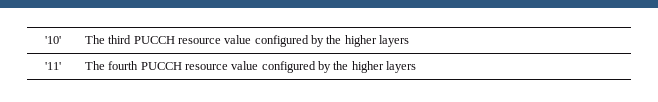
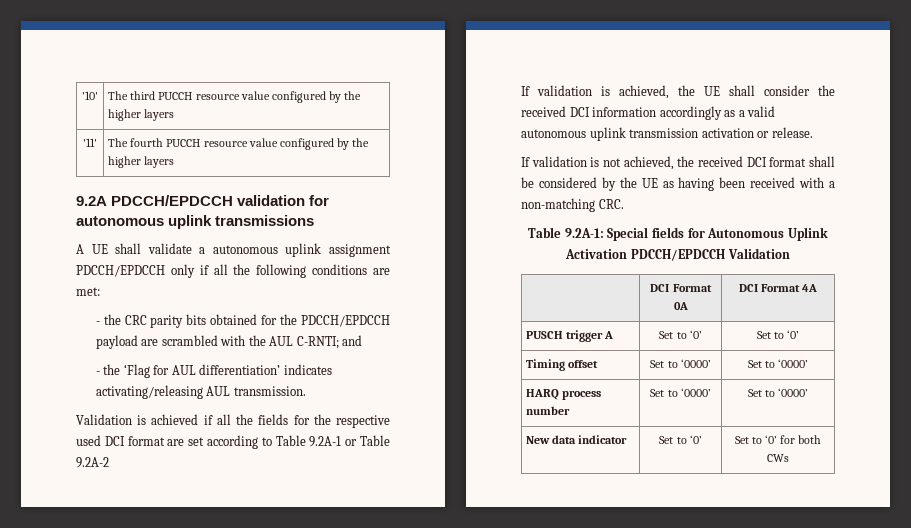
(417, 67) none -> [76,195,330,206] [76,215,315,229] [76,243,391,257] [76,264,390,278] [76,287,100,296] [95,314,391,328] [95,335,363,349] [95,364,332,378] [95,385,306,399] [76,414,391,428] [76,435,391,449] [76,457,109,468] [521,85,835,99] [521,106,776,120] [521,127,813,141] [521,156,835,170] [521,177,835,191] [521,198,624,212] [528,227,828,241] [565,248,790,261] [650,284,712,292] [673,302,688,310] [738,284,818,292] [526,330,614,342] [659,330,702,339] [756,330,800,339] [526,359,599,371] [650,359,711,368] [747,359,809,368] [526,389,602,400] [526,406,571,415] [650,388,711,397] [747,388,809,397] [526,435,628,444] [659,435,702,444] [734,435,822,444] [767,454,789,462] // 9.2A PDCCH/EPDCCH validation for autonomous uplink transmissions // A UE shall validate a autonomous uplink assignment PDCCH/EPDCCH only if all the following conditions are met: // - the CRC parity bits obtained for the PDCCH/EPDCCH payload are scrambled with the AUL C-RNTI; and // - the ‘Flag for AUL differentiation’ indicates activating/releasing AUL transmission. // Validation is achieved if all the fields for the respective used DCI format are set according to Table 9.2A-1 or Table 9.2A-2 // If validation is achieved, the UE shall consider the received DCI information accordingly as a valid autonomous uplink transmission activation or release. // If validation is not achieved, the received DCI format shall be considered by the UE as having been received with a non-matching CRC. // Table 9.2A-1: Special fields for Autonomous Uplink Activation PDCCH/EPDCCH Validation // | DCI Format 0A | DCI Format 4A // PUSCH trigger A | Set to ‘0’ | Set to ‘0’ // Timing offset | Set to ‘0000’ | Set to ‘0000’ // HARQ process number | Set to ‘0000’ | Set to ‘0000’ // New data indicator | Set to ‘0’ | Set to ‘0’ for both CWs

